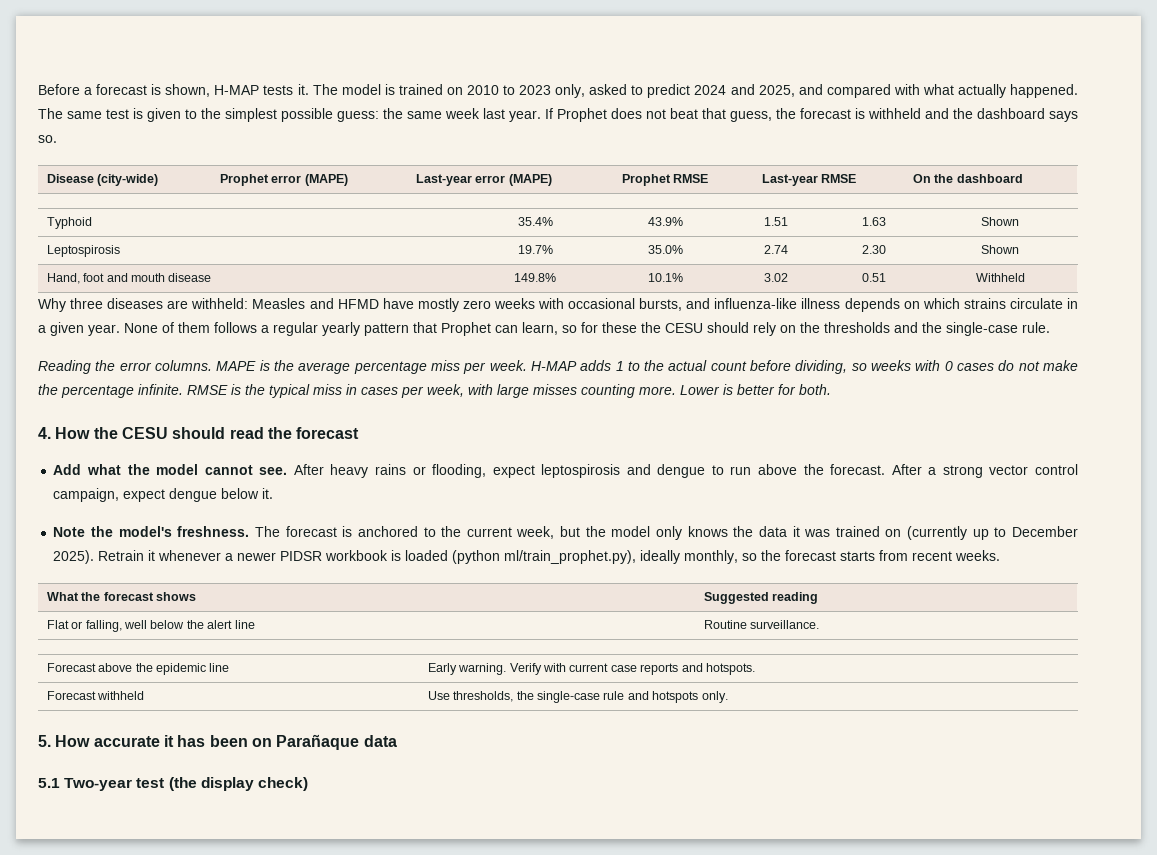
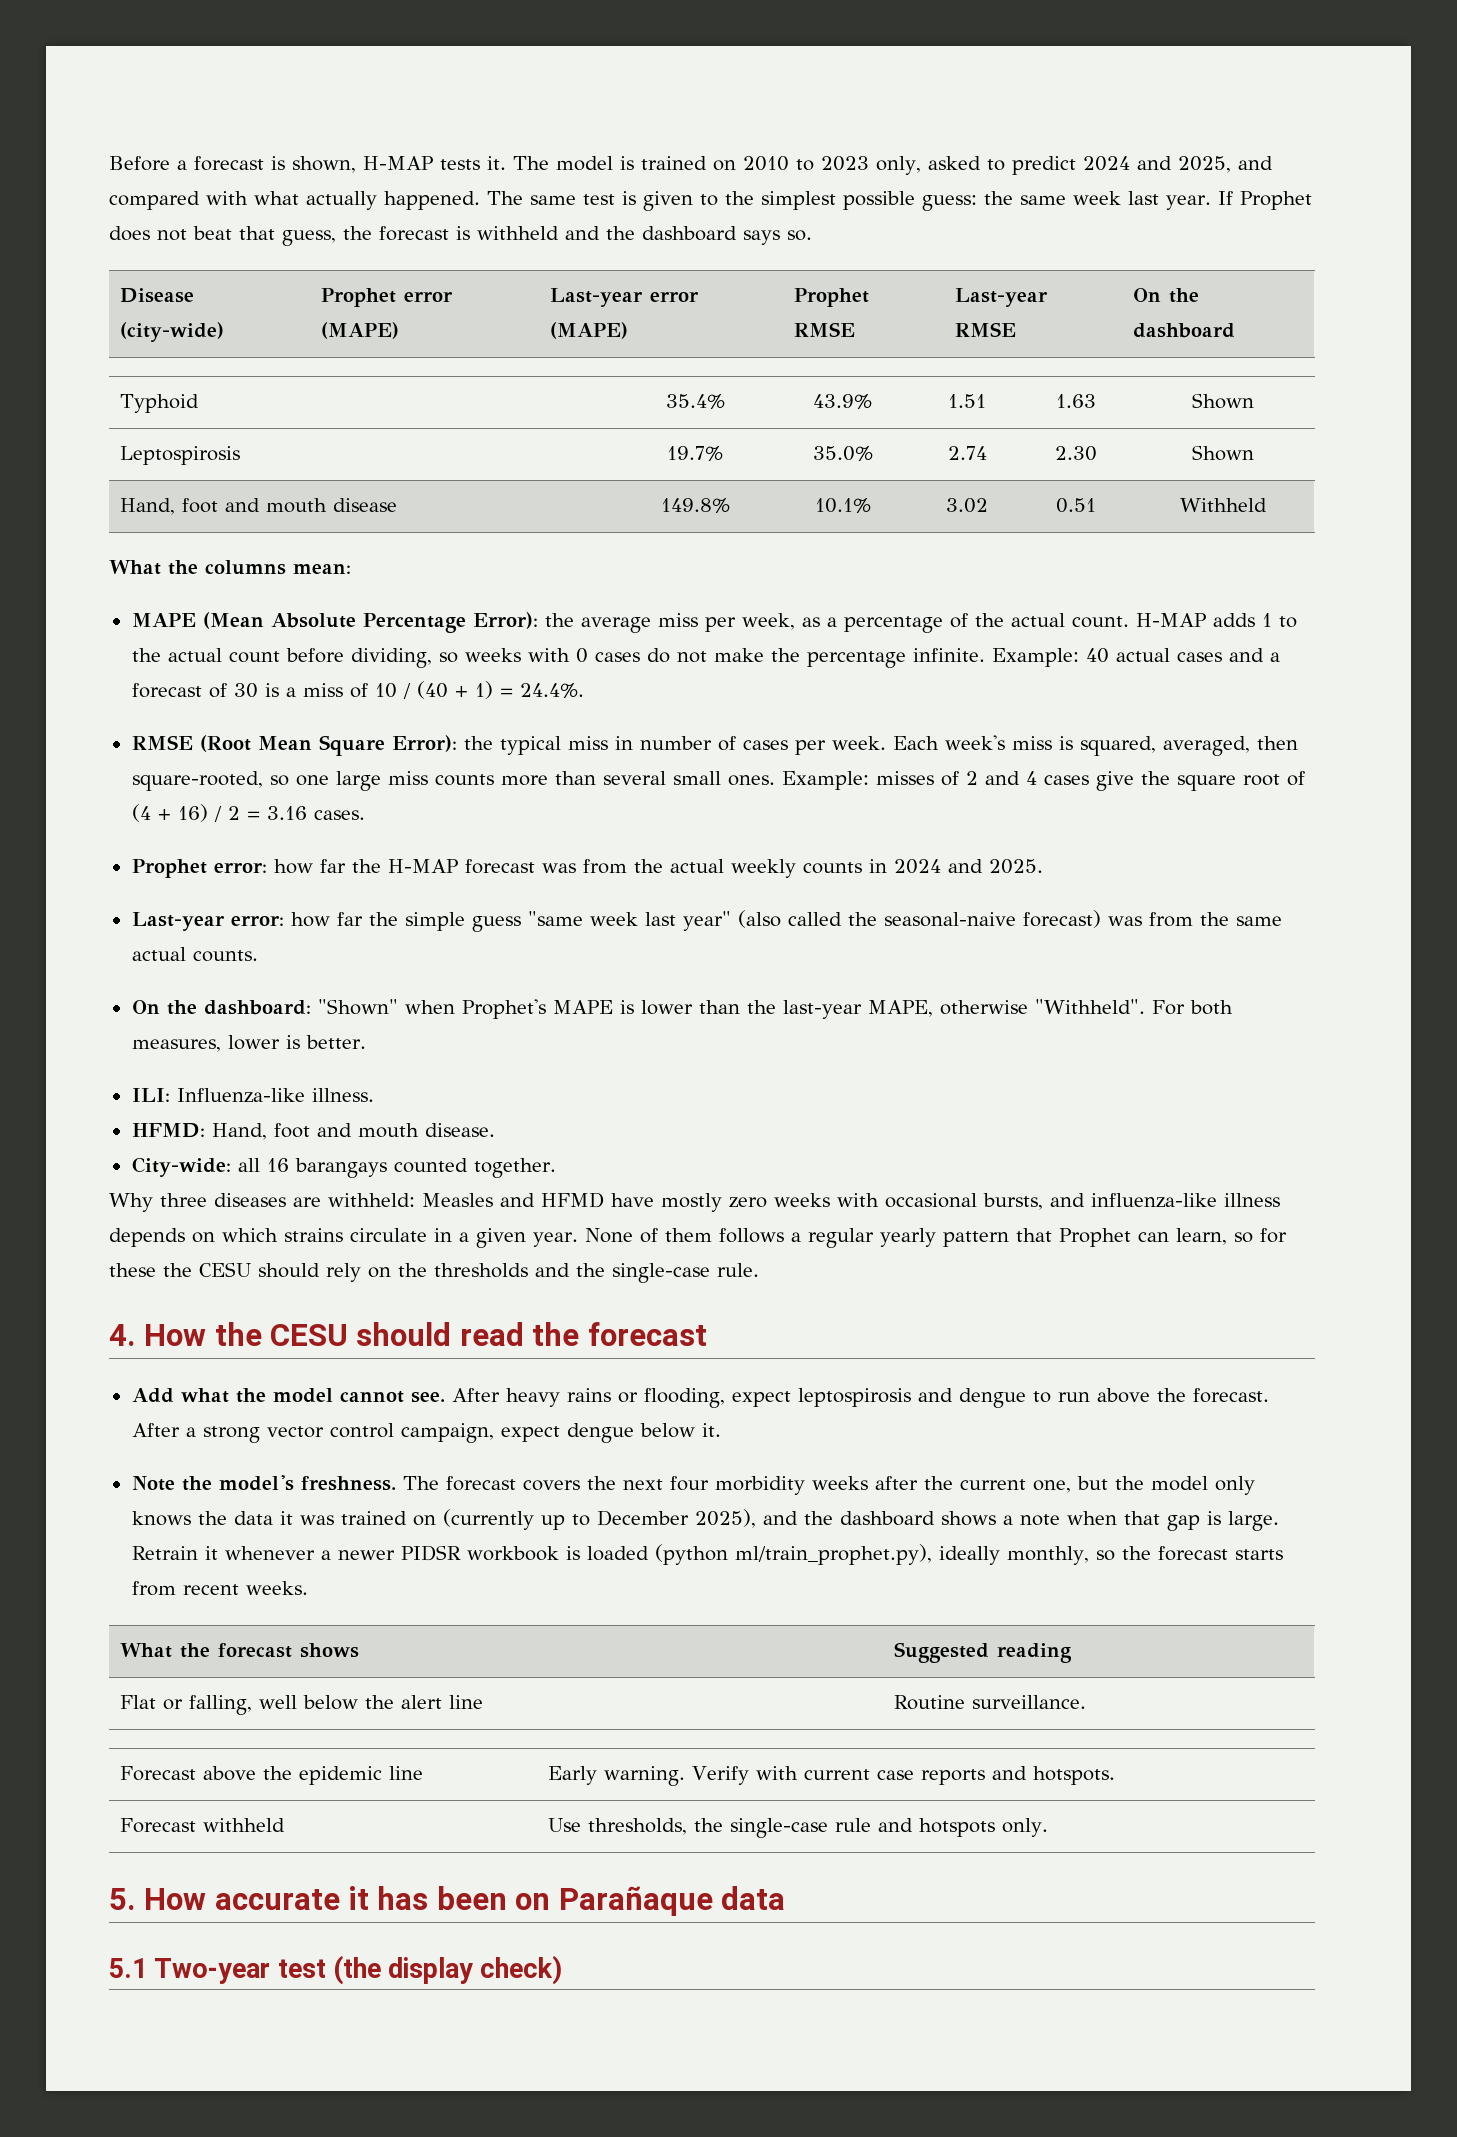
(1025, 277) none -> [109,560,351,575] [131,612,1297,633] [131,648,1280,668] [131,681,584,699] [131,735,1298,756] [131,771,1305,791] [131,804,365,822] [131,859,1043,878] [131,910,1282,932] [131,947,258,962] [131,999,1233,1019] [131,1035,366,1052] [131,1088,374,1103] [131,1123,495,1140] [131,1157,556,1178] // What the columns mean: // MAPE (Mean Absolute Percentage Error): the average miss per week, as a percentage of the actual count. H-MAP adds 1 to the actual count before dividing, so weeks with 0 cases do not make the percentage infinite. Example: 40 actual cases and a forecast of 30 is a miss of 10 / (40 + 1) = 24.4%. // RMSE (Root Mean Square Error): the typical miss in number of cases per week. Each week's miss is squared, averaged, then square-rooted, so one large miss counts more than several small ones. Example: misses of 2 and 4 cases give the square root of (4 + 16) / 2 = 3.16 cases. // Prophet error: how far the H-MAP forecast was from the actual weekly counts in 2024 and 2025. // Last-year error: how far the simple guess "same week last year" (also called the seasonal-naive forecast) was from the same actual counts. // On the dashboard: "Shown" when Prophet's MAPE is lower than the last-year MAPE, otherwise "Withheld". For both measures, lower is better. // ILI: Influenza-like illness. // HFMD: Hand, foot and mouth disease. // City-wide: all 16 barangays counted together.
[38,360,1078,374] [38,384,831,398] // Reading the error columns. MAPE is the average percentage miss per week. H-MAP adds 1 to the actual count before dividing, so weeks with 0 cases do not make the percentage infinite. RMSE is the typical miss in cases per week, with large misses counting more. Lower is better for both. -> (759, 1270) none
[342,526,436,537] is anchored to -> [522,1476,918,1495] covers the next four morbidity weeks after
[516,526,555,539] week, -> [1032,1480,1071,1493] one,
[53,550,95,564] 2025). -> [694,1509,1279,1531] 2025), and the dashboard shows a note when that gap is large.

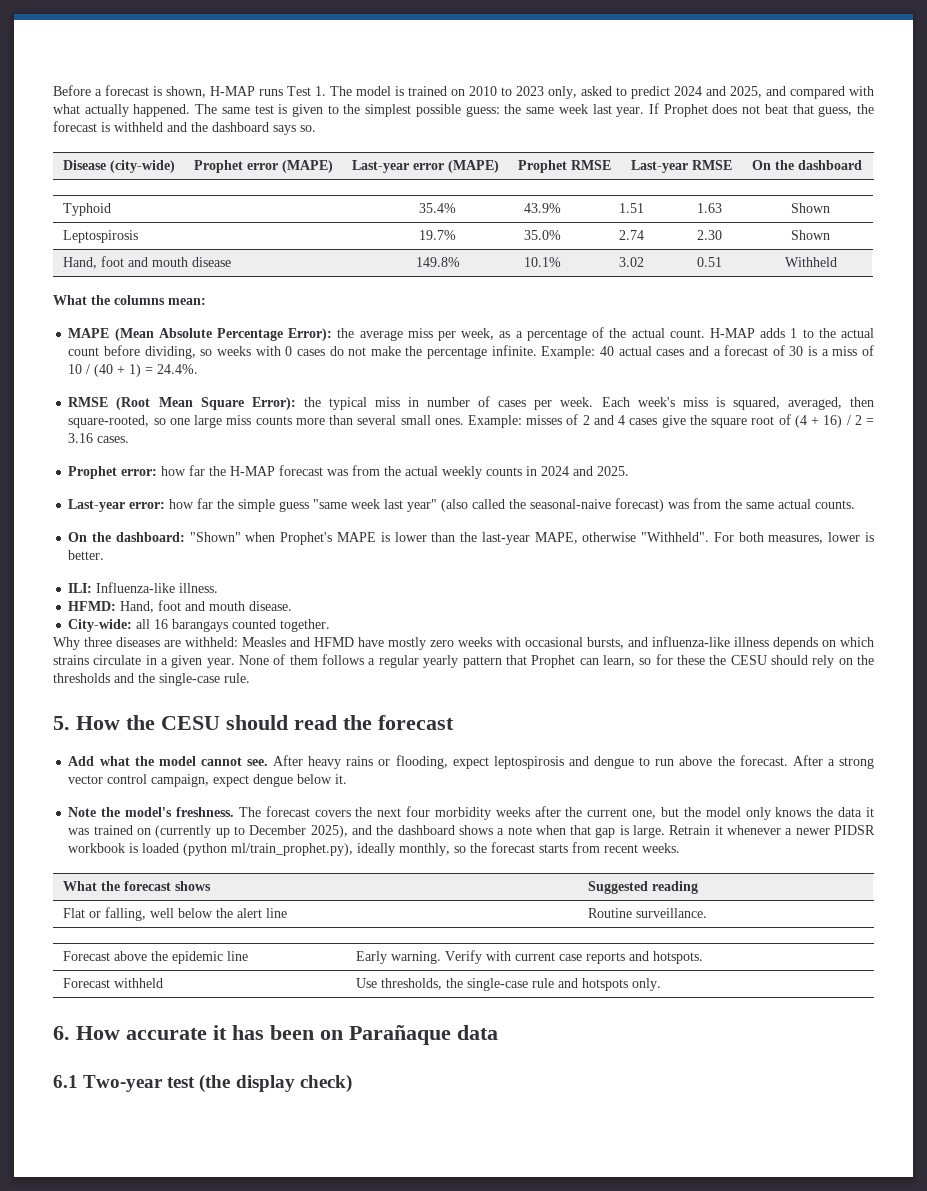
[440,156,506,170] tests it. -> [259,86,326,96] runs Test 1.
[109,1324,136,1346] 4. -> [53,716,70,730] 5.
[109,1888,136,1910] 5. -> [53,1026,70,1040] 6.
[109,1958,147,1978] 5.1 -> [53,1075,78,1088] 6.1

